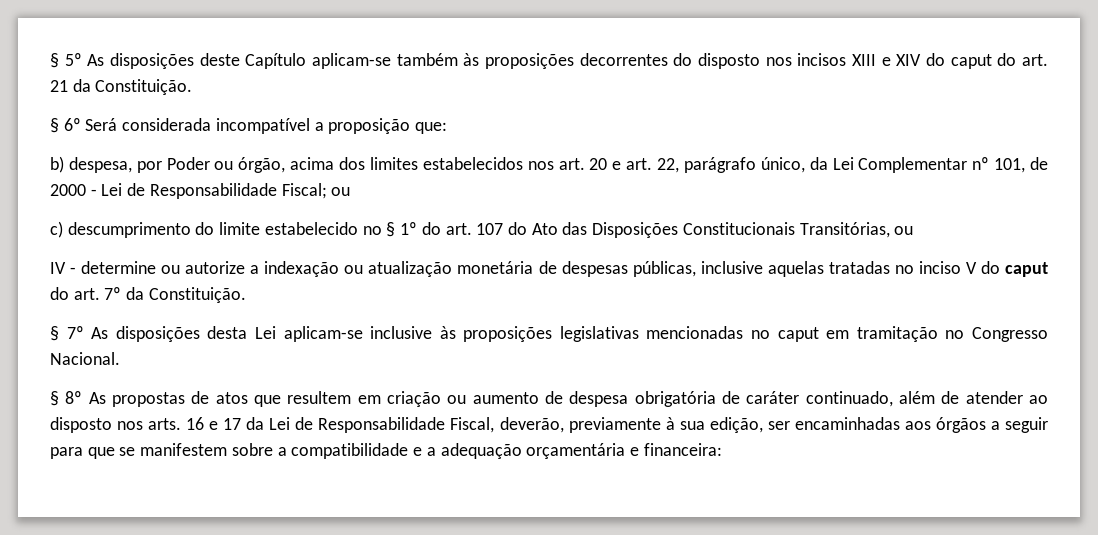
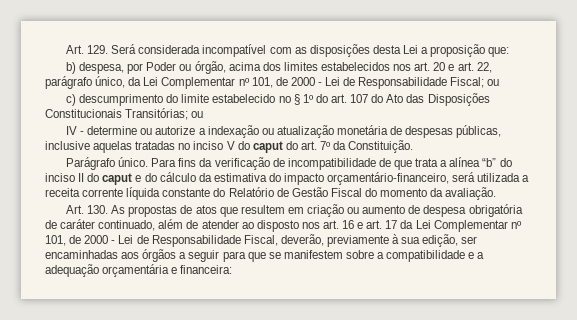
[50,53,1048,69] [50,79,193,95] [50,118,310,134] § 5º As disposições deste Capítulo aplicam-se também às proposições decorrentes do disposto nos incisos XIII e XIV do caput do art. 21 da Constituição. // § 6º Será considerada incompatível -> [66,44,419,57] Art. 129. Será considerada incompatível com as disposições desta Lei
[799,222,890,238] Transitórias, -> [125,108,189,120] Transitórias;
[50,326,1049,342] [50,352,120,365] [50,391,83,406] § 7º As disposições desta Lei aplicam-se inclusive às proposições legislativas mencionadas no caput em tramitação no Congresso Nacional. // § 8º -> [66,157,512,170] [45,172,530,185] [45,187,497,200] [66,205,109,214] Parágrafo único. Para fins da verificação de incompatibilidade de que trata a alínea “b” do inciso II do caput e do cálculo da estimativa do impacto orçamentário-financeiro, será utilizada a receita corrente líquida constante do Relatório de Gestão Fiscal do momento da avaliação. // Art. 130.
[148,418,182,430] arts. -> [322,220,339,229] art.
(219, 425) none -> [366,220,383,229] art.
(291, 423) none -> [433,220,522,232] [45,235,134,246] Complementar nº 101, de 2000 - Lei

